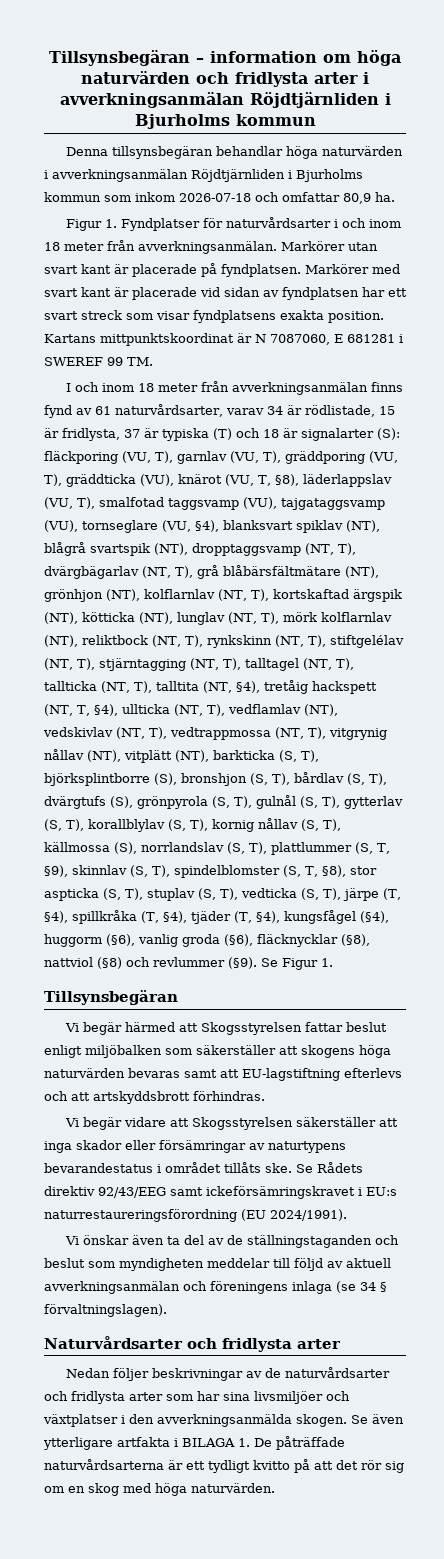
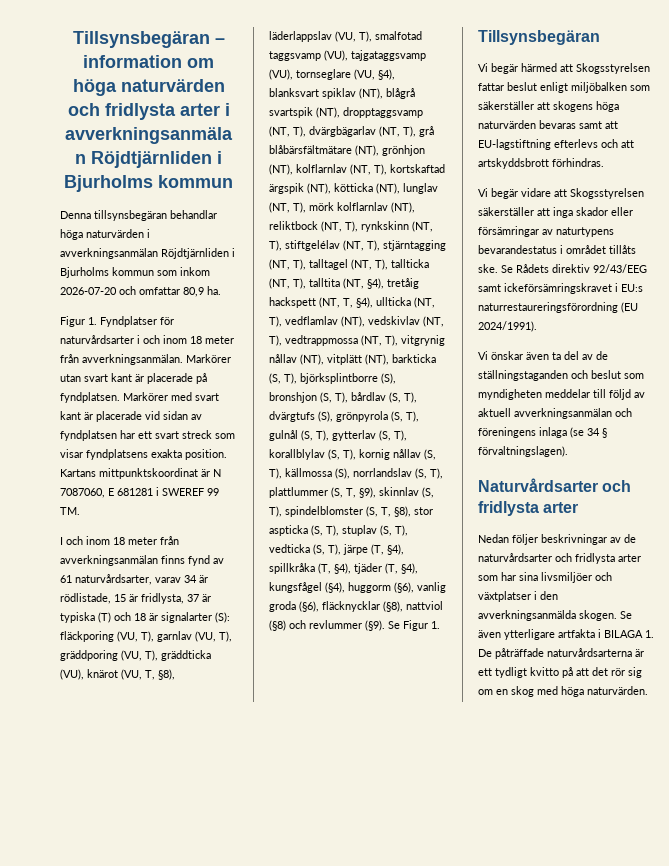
[179,193,251,202] 2026-07-18 -> [60,287,117,295] 2026-07-20

